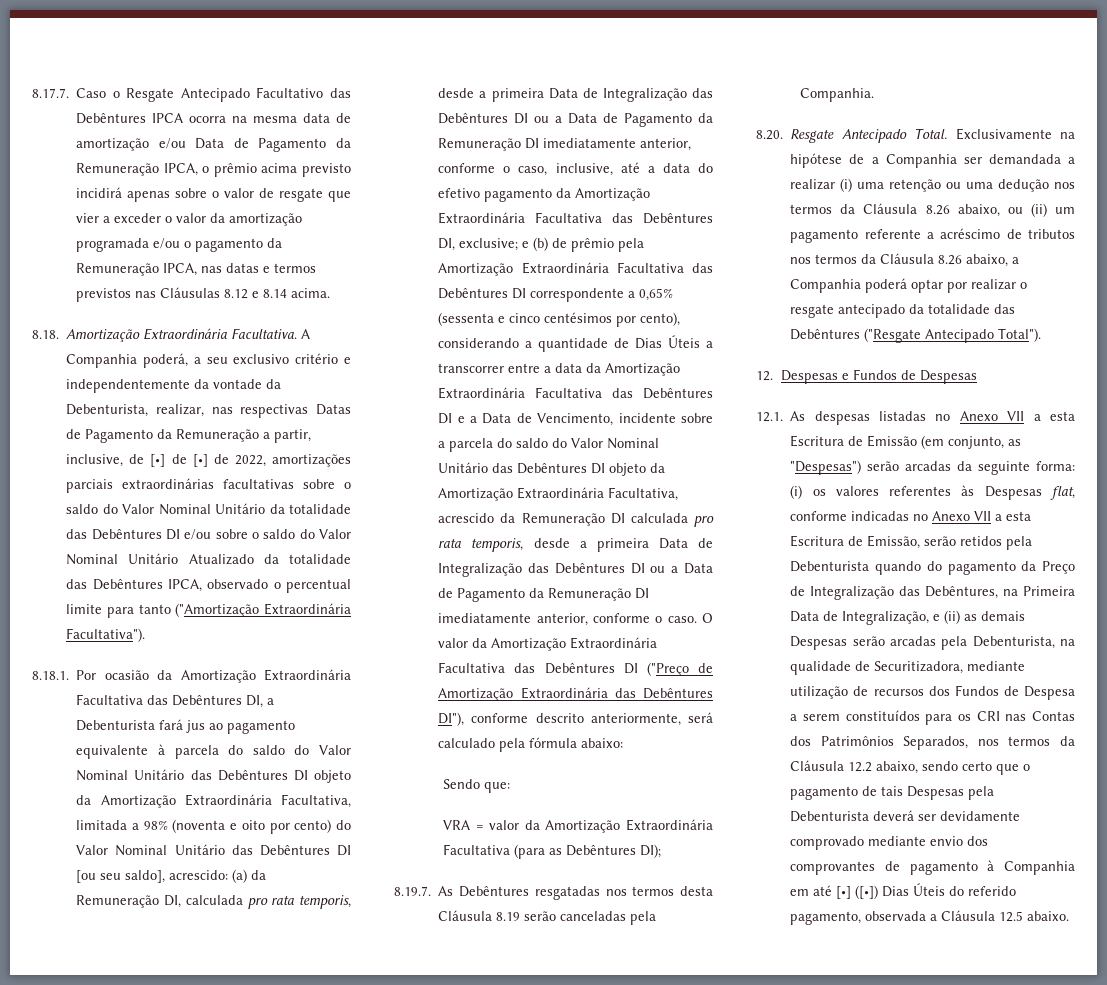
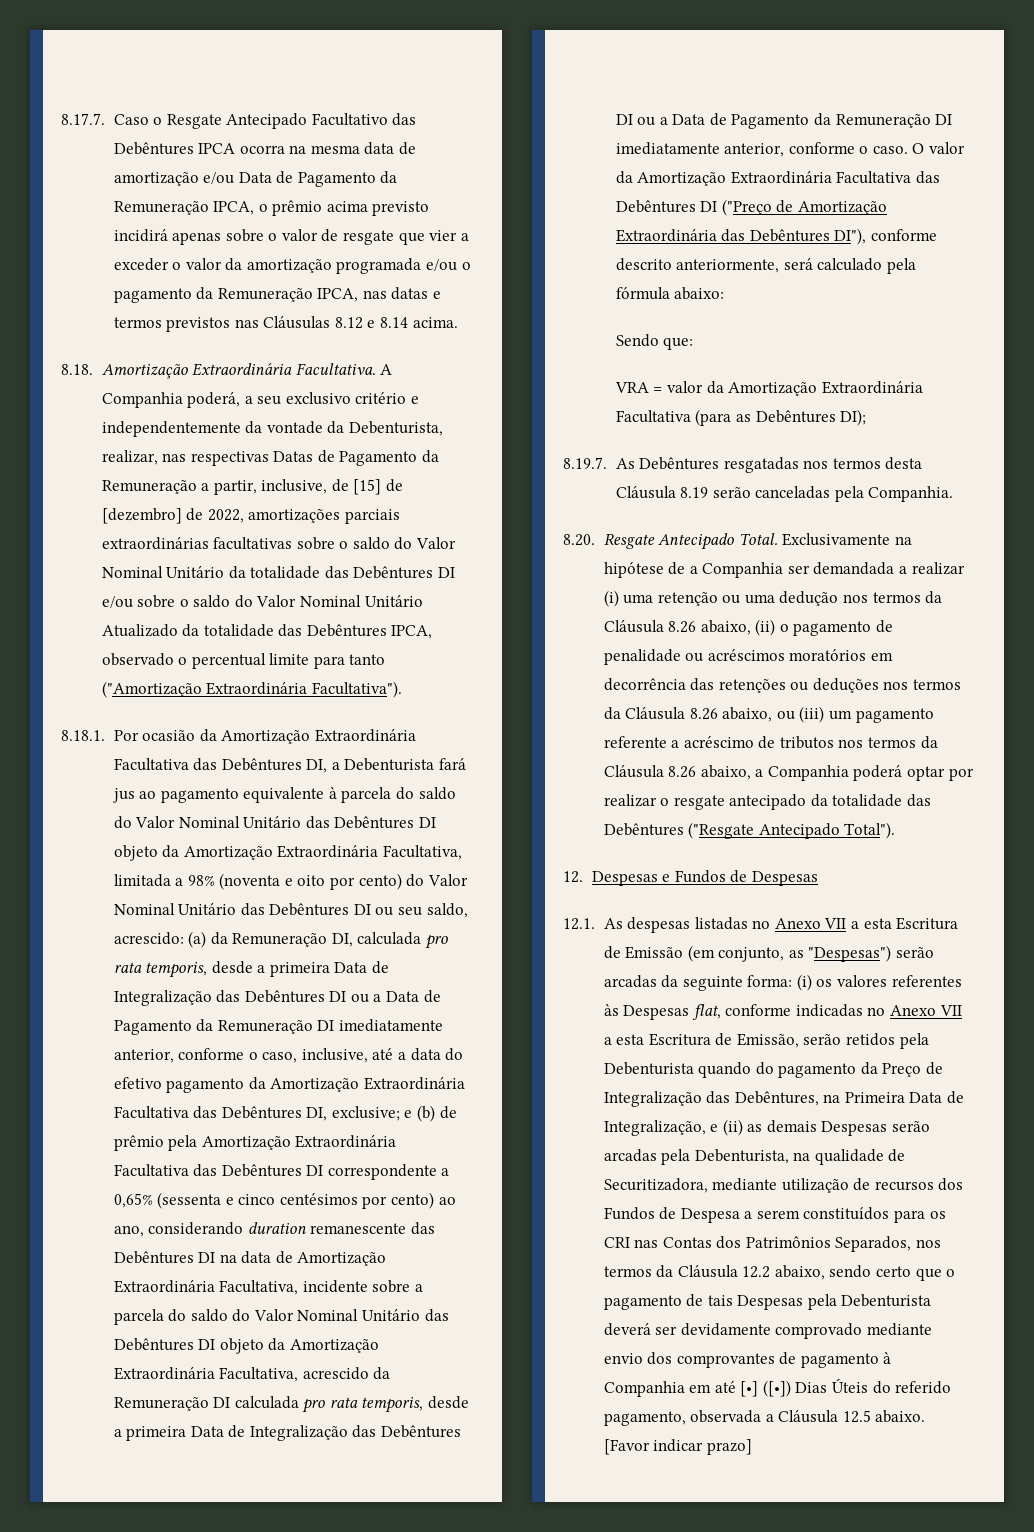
[150,454,208,467] [•] de [•] -> [353,479,404,495] [101,508,182,524] [15] de [dezembro]
[76,870,166,883] [ou seu saldo], -> [375,903,468,918] ou seu saldo,
[640,312,681,326] [438,335,713,352] [438,363,681,376] [438,387,713,399] [438,413,614,426] cento), considerando a quantidade de Dias Úteis a transcorrer entre a data da Amortização Extraordinária Facultativa das Debêntures DI e a Data de Vencimento, -> [391,1192,456,1209] [113,1222,435,1237] [113,1251,387,1266] [113,1280,299,1295] cento) ao ano, considerando duration remanescente das Debêntures DI na data de Amortização Extraordinária Facultativa,
[1007,203,1047,217] ou (ii) -> [755,619,894,636] [603,649,893,665] [603,678,962,693] [603,706,825,723] (ii) o pagamento de penalidade ou acréscimos moratórios em decorrência das retenções ou deduções nos termos da Cláusula 8.26 abaixo, ou (iii)
(1070, 916) none -> [603,1439,752,1455] [Favor indicar prazo]

